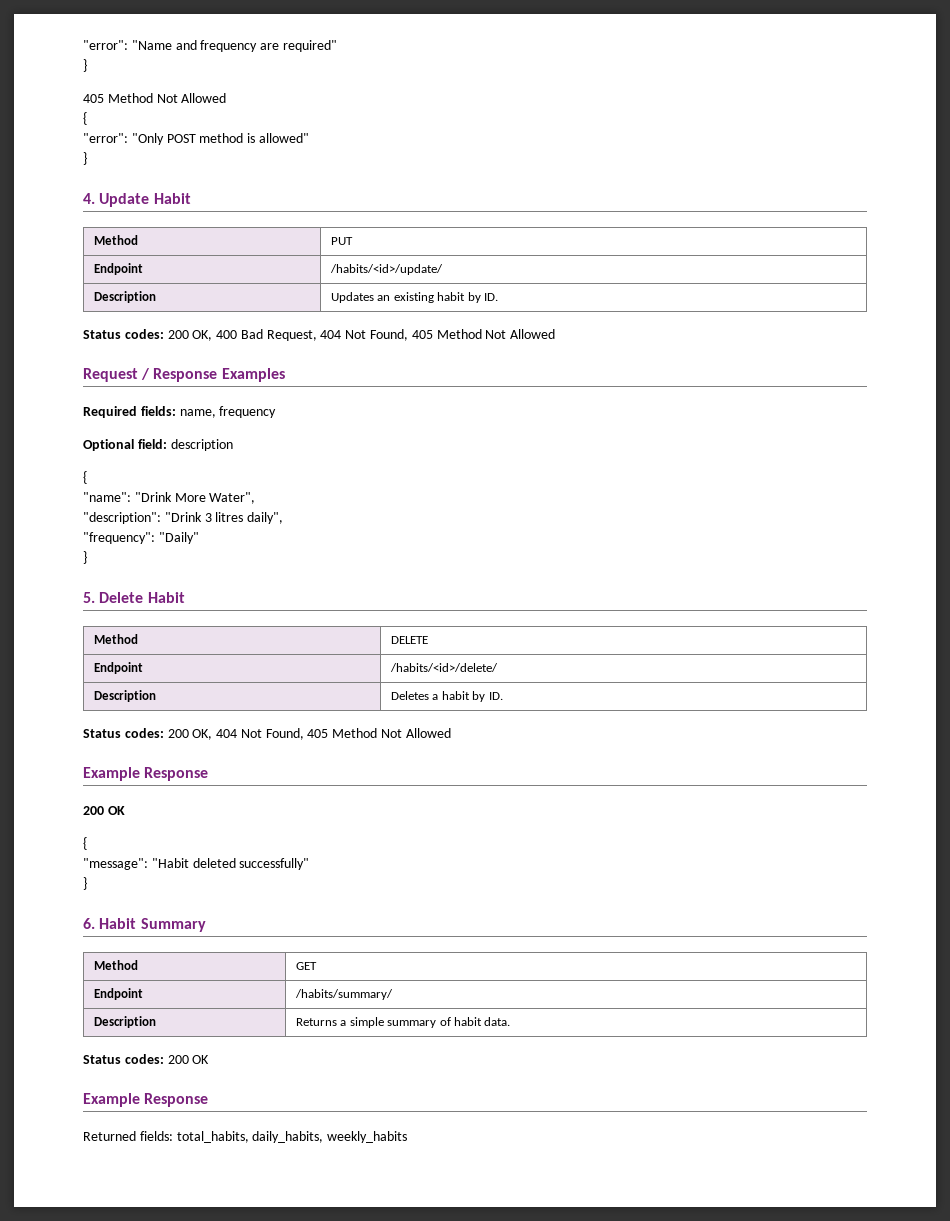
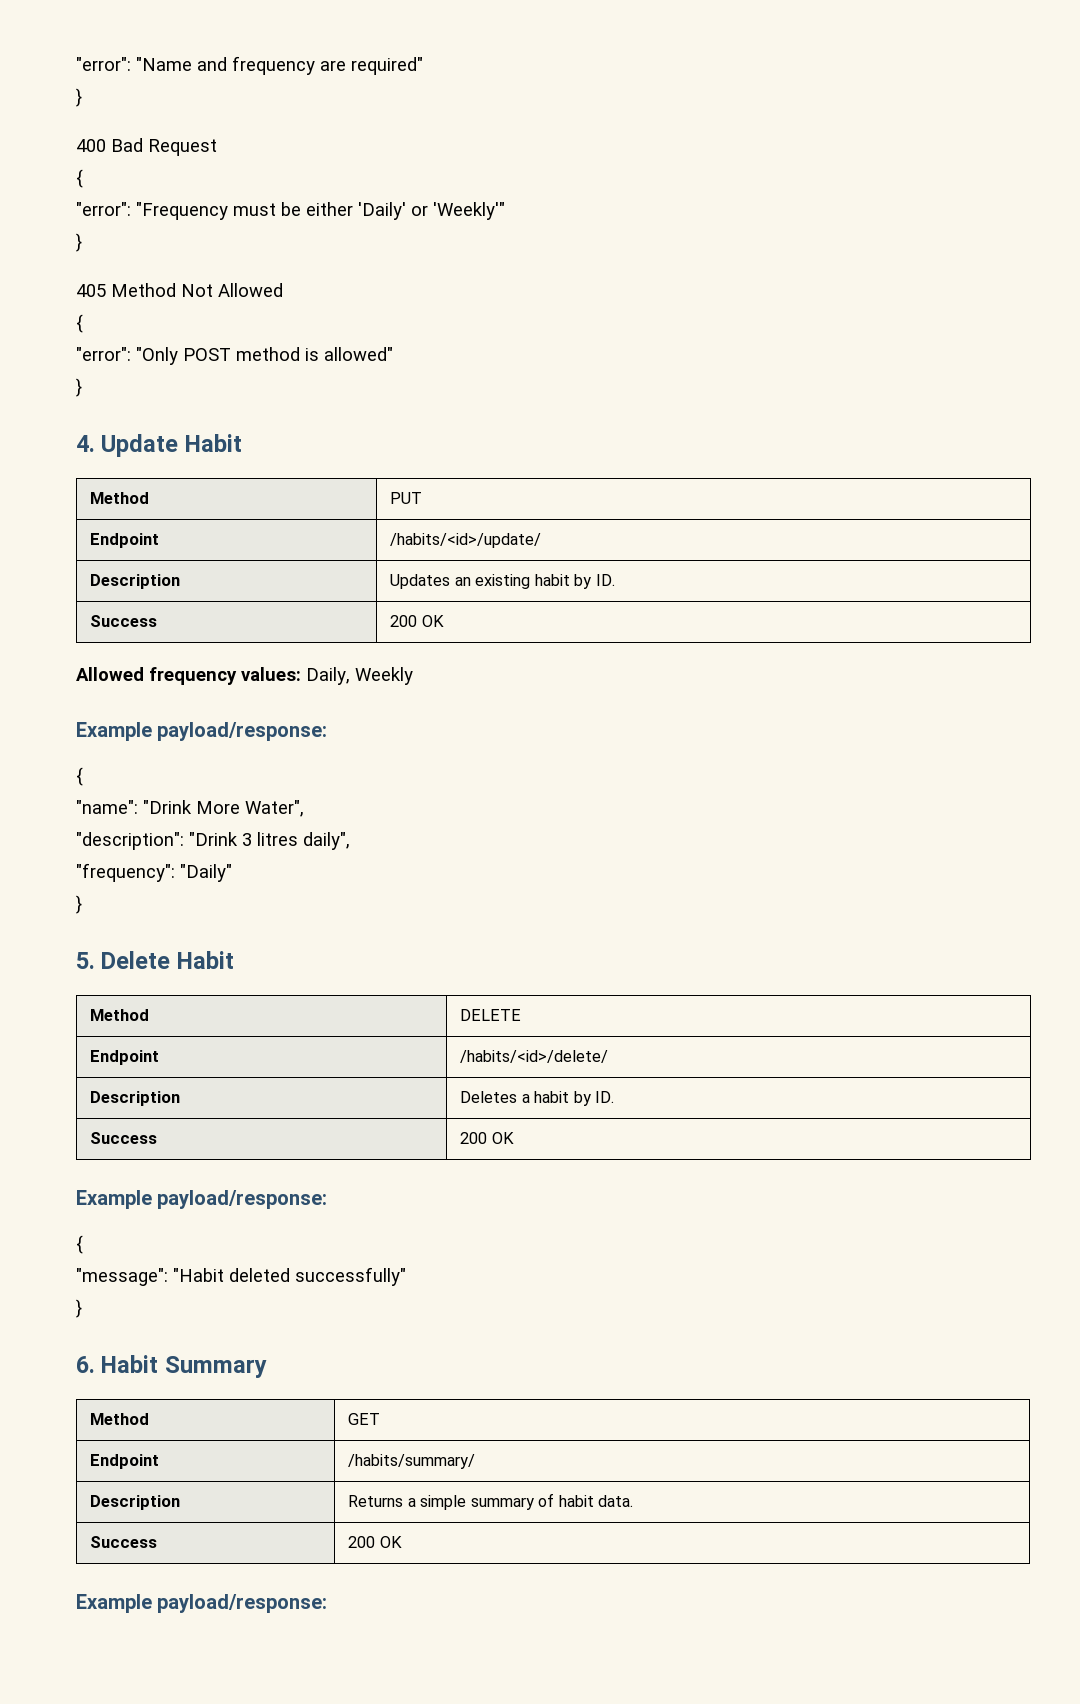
(87, 65) none -> [76,138,217,156] [76,169,83,188] [76,202,505,220] [76,233,82,252] // 400 Bad Request // { // "error": "Frequency must be either 'Daily' or 'Weekly'" // }
[83,329,556,341] [83,368,285,382] [83,406,277,418] [83,439,233,451] // Status codes: 200 OK, 400 Bad Request, 404 Not Found, 405 Method Not Allowed // Request / Response Examples // Required fields: name, frequency // Optional field: description -> [90,615,158,627] [390,615,444,627] [76,667,413,685] [76,722,328,741] // Success | 200 OK // Allowed frequency values: Daily, Weekly // Example payload/response:
[83,728,451,740] [83,767,209,781] [83,806,125,815] // Status codes: 200 OK, 404 Not Found, 405 Method Not Allowed // Example Response // 200 OK -> [90,1132,158,1144] [460,1132,514,1144] [76,1190,328,1209] // Success | 200 OK // Example payload/response:
[83,1054,210,1064] [83,1093,209,1107] [83,1131,408,1143] // Status codes: 200 OK // Example Response // Returned fields: total_habits, daily_habits, weekly_habits -> [90,1536,158,1548] [348,1536,402,1548] [76,1594,328,1613] // Success | 200 OK // Example payload/response:

